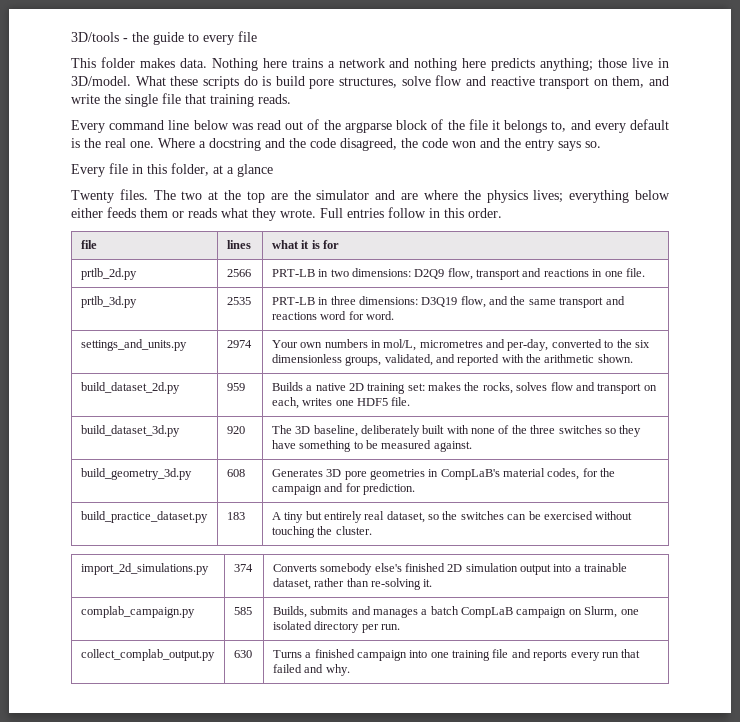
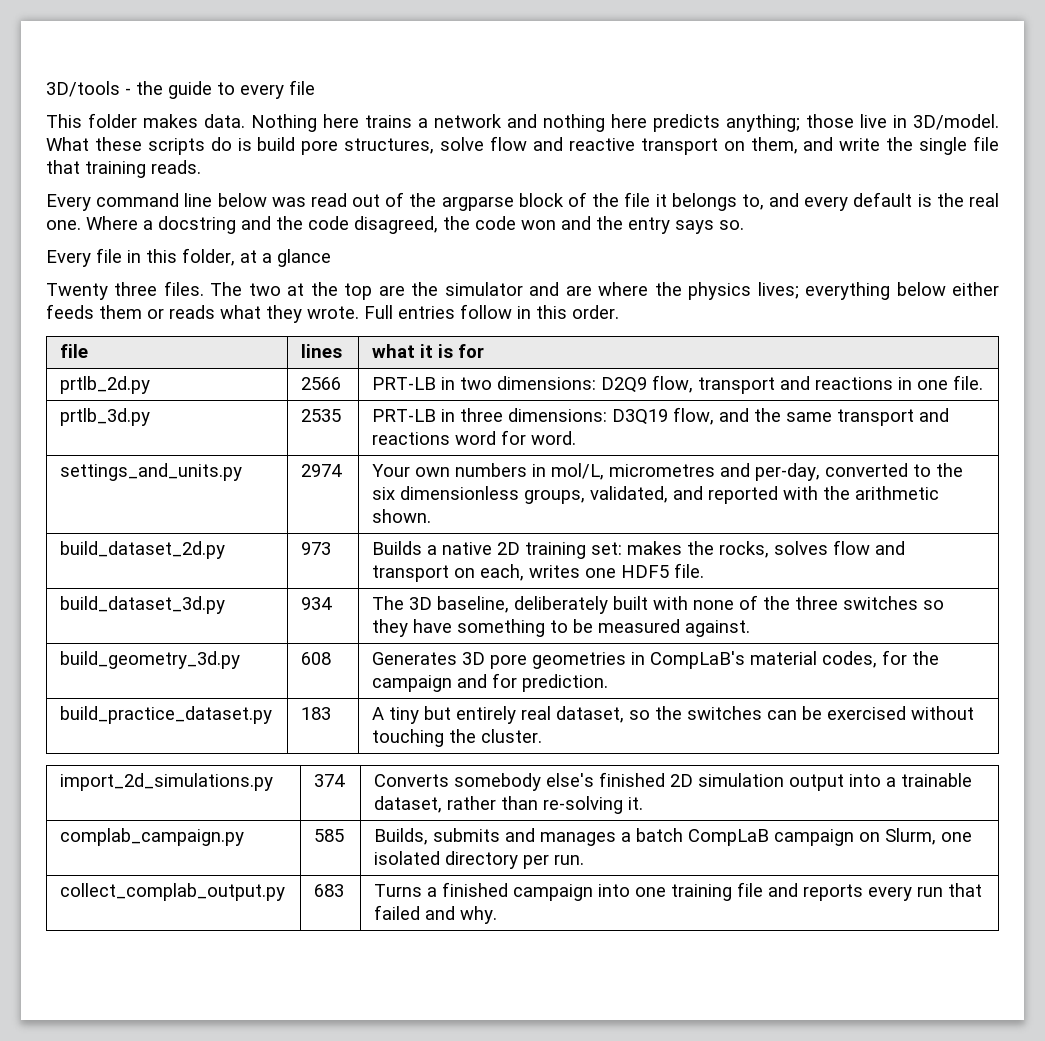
(114, 196) none -> [114,282,158,296] three
[226,383,245,391] 959 -> [301,542,332,555] 973
[226,426,245,434] 920 -> [301,597,333,610] 934
[233,650,252,658] 630 -> [314,884,345,897] 683

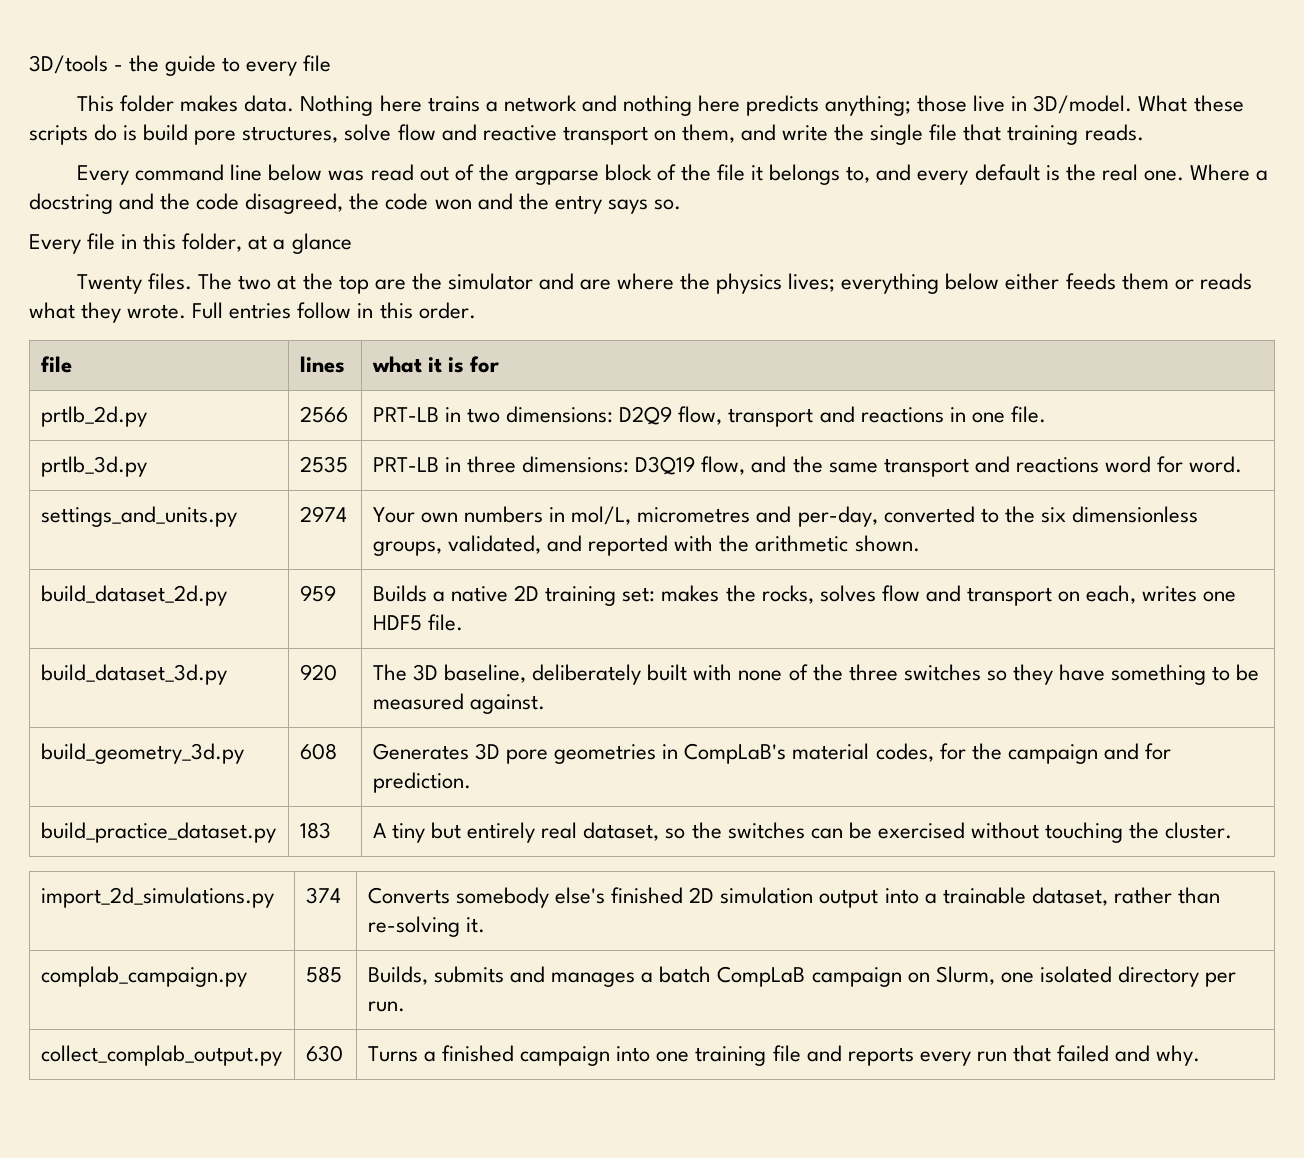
[114,282,158,296] three -> (143, 284) none
[301,542,332,555] 973 -> [299,585,336,602] 959
[301,597,333,610] 934 -> [299,664,337,681] 920
[314,884,345,897] 683 -> [305,1045,343,1062] 630

